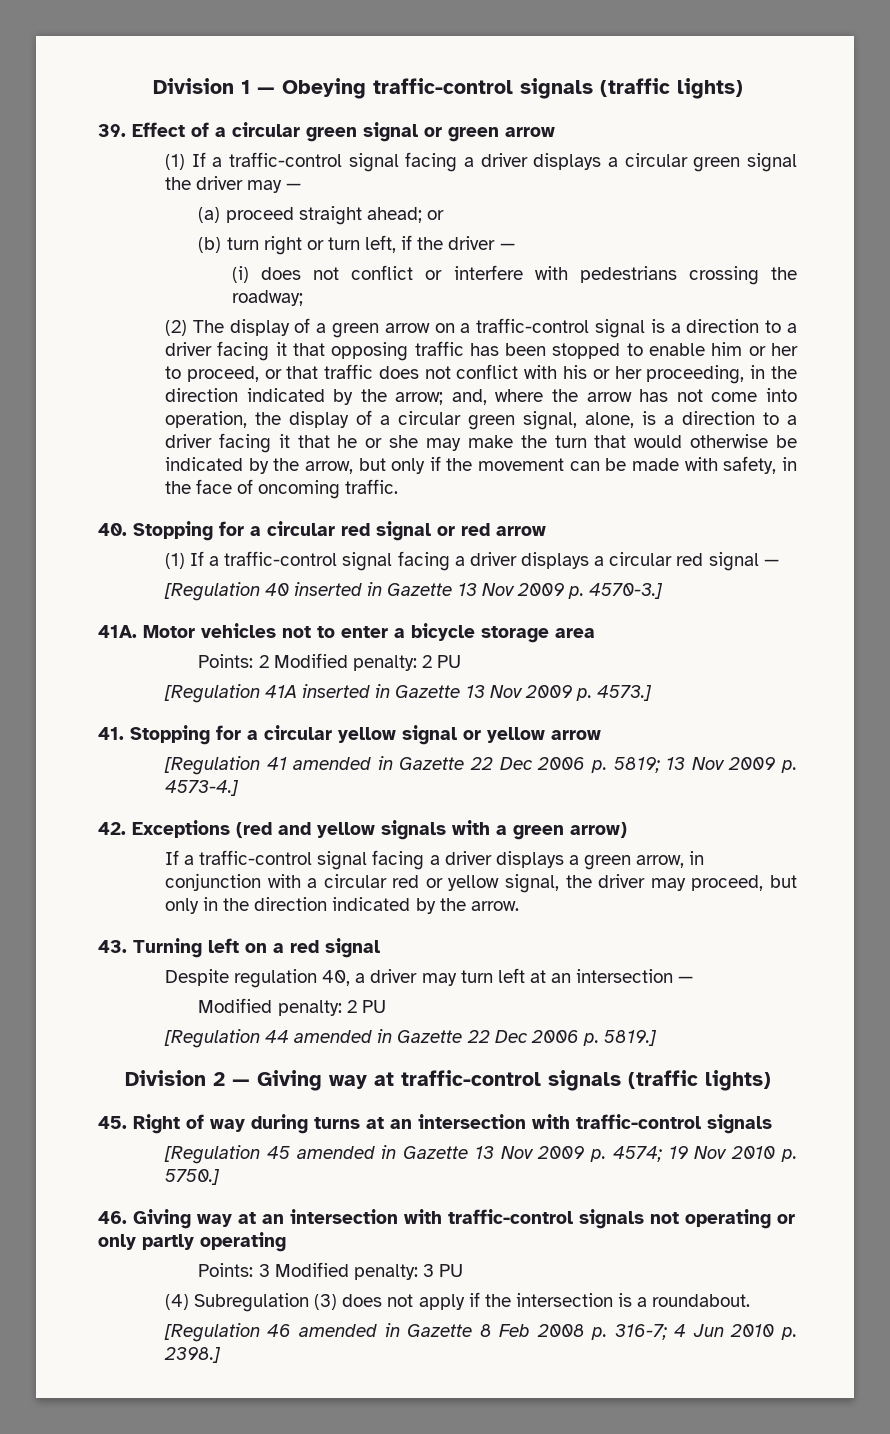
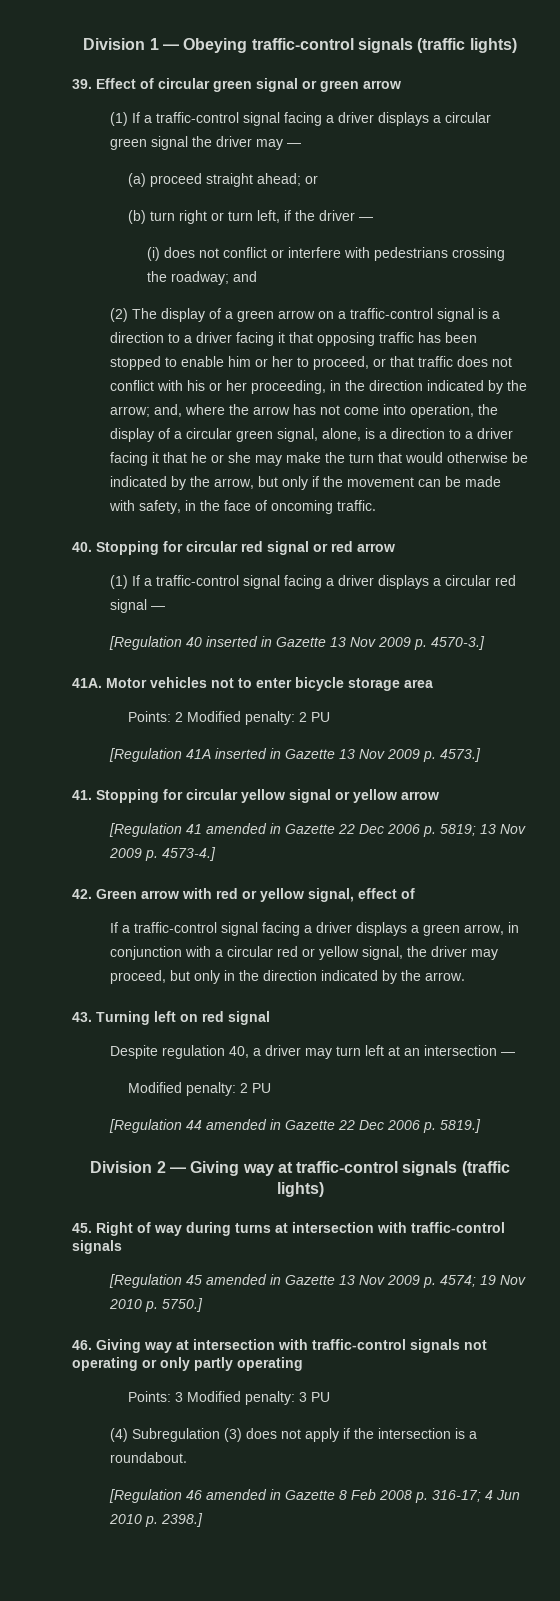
[215,127,226,137] a -> (154, 83) none
(303, 298) none -> [233,271,258,282] and
[250,526,261,536] a -> (183, 546) none
[394,628,405,638] a -> (292, 683) none
[247,730,258,740] a -> (183, 794) none
[132,820,627,840] Exceptions (red and yellow signals with a green arrow) -> [96,888,415,902] Green arrow with red or yellow signal, effect of
[273,943,284,953] a -> (198, 1018) none
[390,1119,412,1129] an -> (288, 1228) none
[262,1214,284,1224] an -> (189, 1345) none
[614,1324,667,1340] 316-7; -> [431,1490,481,1502] 316-17;

